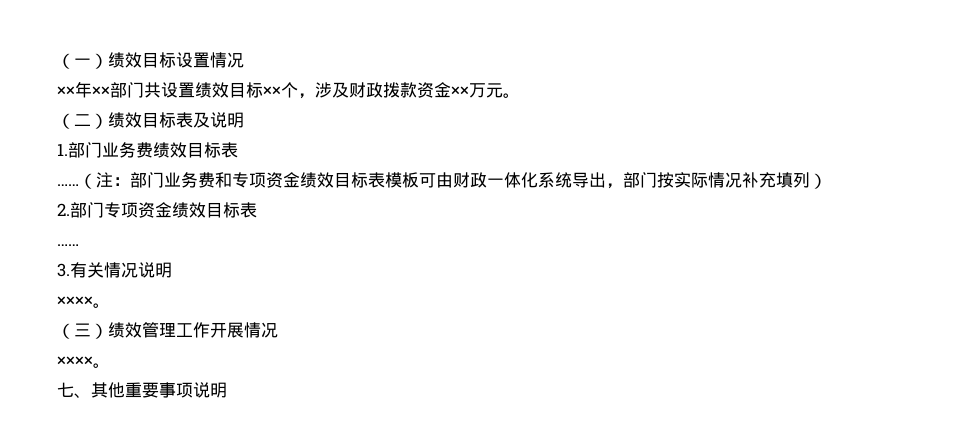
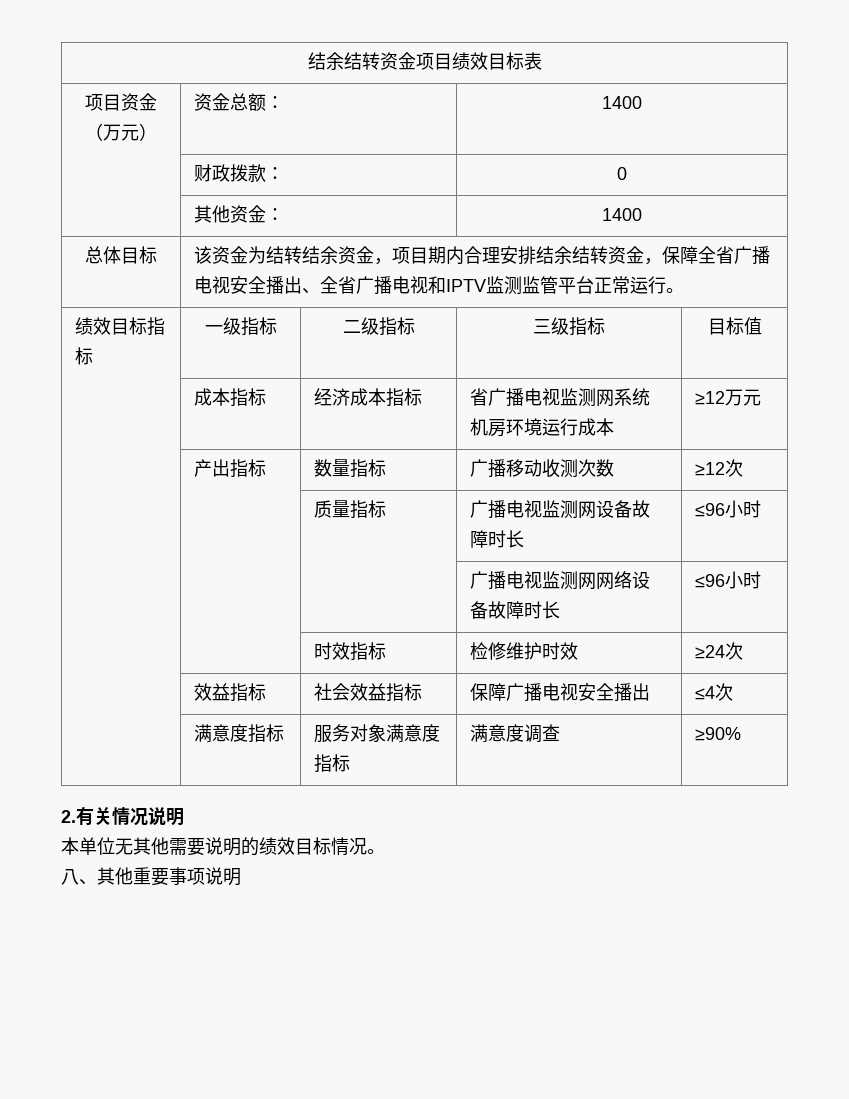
[57,52,244,69] [57,81,520,99] [57,112,244,129] [57,142,238,158] [57,172,827,189] [57,202,257,218] [57,244,79,246] [57,262,172,278] [57,296,110,308] [57,322,278,339] [57,356,110,368] [57,382,74,397] （一）绩效目标设置情况 // ××年××部门共设置绩效目标××个，涉及财政拨款资金××万元。 // （二）绩效目标表及说明 // 1.部门业务费绩效目标表 // ……（注：部门业务费和专项资金绩效目标表模板可由财政一体化系统导出，部门按实际情况补充填列） // 2.部门专项资金绩效目标表 // …… // 3.有关情况说明 // ××××。 // （三）绩效管理工作开展情况 // ××××。 // 七 -> [307,52,542,71] [85,93,157,111] [85,123,157,141] [194,93,285,111] [602,96,642,109] [194,164,285,182] [617,167,627,180] [194,205,285,223] [602,208,642,221] [85,246,157,264] [194,246,771,265] [194,276,685,295] [75,317,166,336] [75,347,94,365] [204,317,277,336] [342,317,415,336] [533,317,605,336] [707,317,762,335] [194,388,267,407] [314,388,423,407] [470,388,651,407] [470,418,615,437] [695,389,762,406] [194,459,267,478] [314,459,387,478] [470,459,615,478] [695,459,744,477] [314,500,387,519] [470,500,651,519] [470,530,525,548] [695,500,762,518] [470,571,651,590] [470,601,561,619] [695,571,762,589] [314,642,387,661] [470,642,579,660] [695,642,744,660] [194,683,267,702] [314,683,423,702] [470,683,651,702] [695,683,734,701] [194,724,285,743] [314,724,441,743] [314,754,351,773] [470,724,561,743] [695,727,742,741] [61,807,184,826] [61,837,385,856] [61,869,79,885] 结余结转资金项目绩效目标表 // 项目资金（万元） | 资金总额： | 1400 // | 财政拨款： | 0 // | 其他资金： | 1400 // 总体目标 | 该资金为结转结余资金，项目期内合理安排结余结转资金，保障全省广播电视安全播出、全省广播电视和IPTV监测监管平台正常运行。 // 绩效目标指标 | 一级指标 | 二级指标 | 三级指标 | 目标值 // | 成本指标 | 经济成本指标 | 省广播电视监测网系统机房环境运行成本 | ≥12万元 // | 产出指标 | 数量指标 | 广播移动收测次数 | ≥12次 // | | 质量指标 | 广播电视监测网设备故障时长 | ≤96小时 // | | | 广播电视监测网网络设备故障时长 | ≤96小时 // | | 时效指标 | 检修维护时效 | ≥24次 // | 效益指标 | 社会效益指标 | 保障广播电视安全播出 | ≤4次 // | 满意度指标 | 服务对象满意度指标 | 满意度调查 | ≥90% // 2.有关情况说明 // 本单位无其他需要说明的绩效目标情况。 // 八

